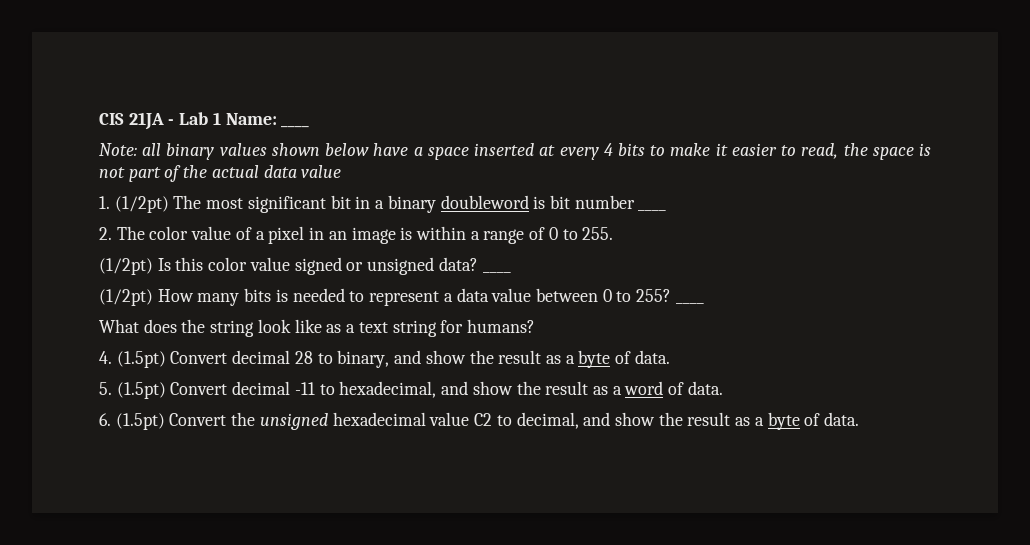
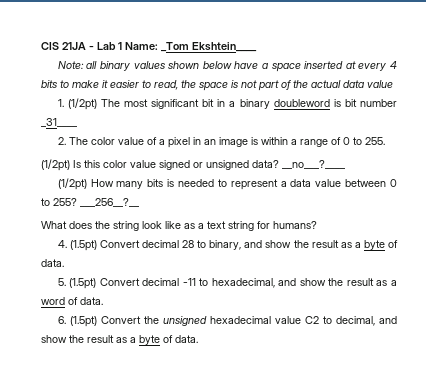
[281,125,310,128] ____ -> [161,42,257,52] _Tom Ekshtein____
[638,209,667,211] ____ -> [41,118,77,127] _31____
[482,271,511,273] ____ -> [282,160,345,169] __no___?____
[675,302,704,304] ____ -> [80,198,139,207] ___256__?__

